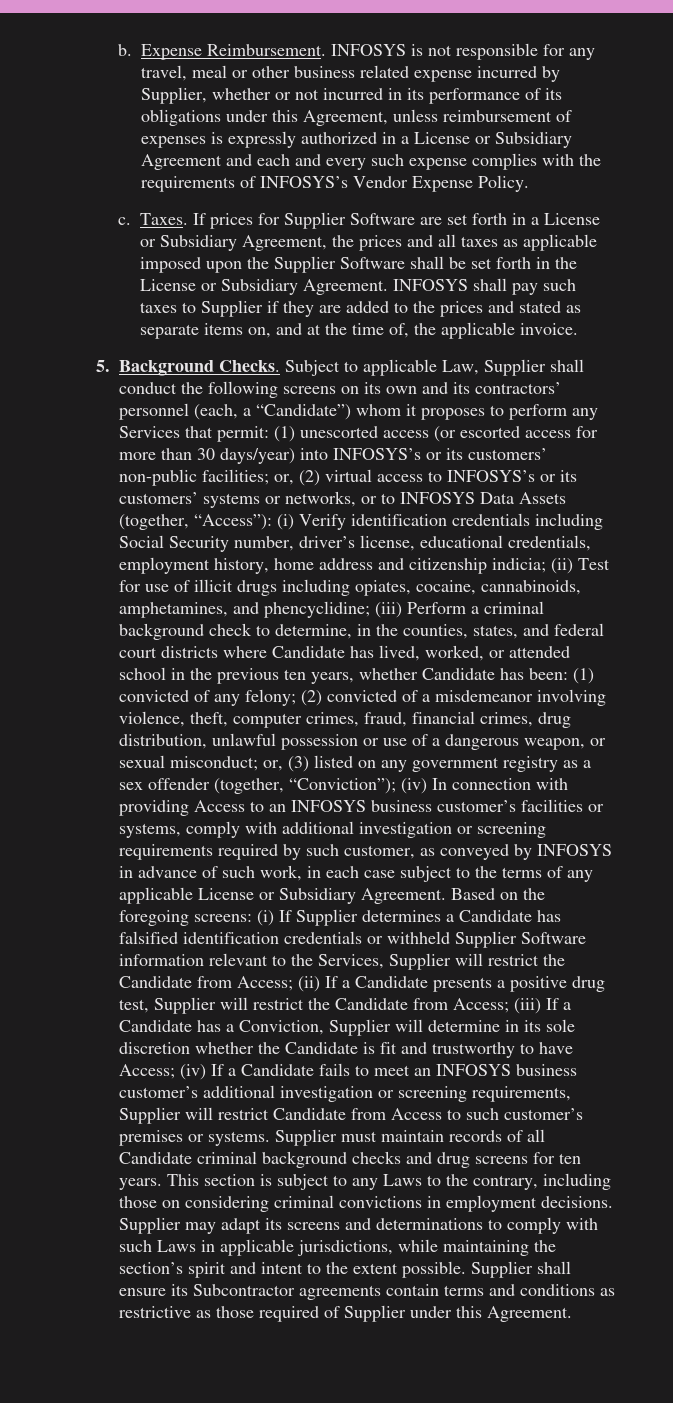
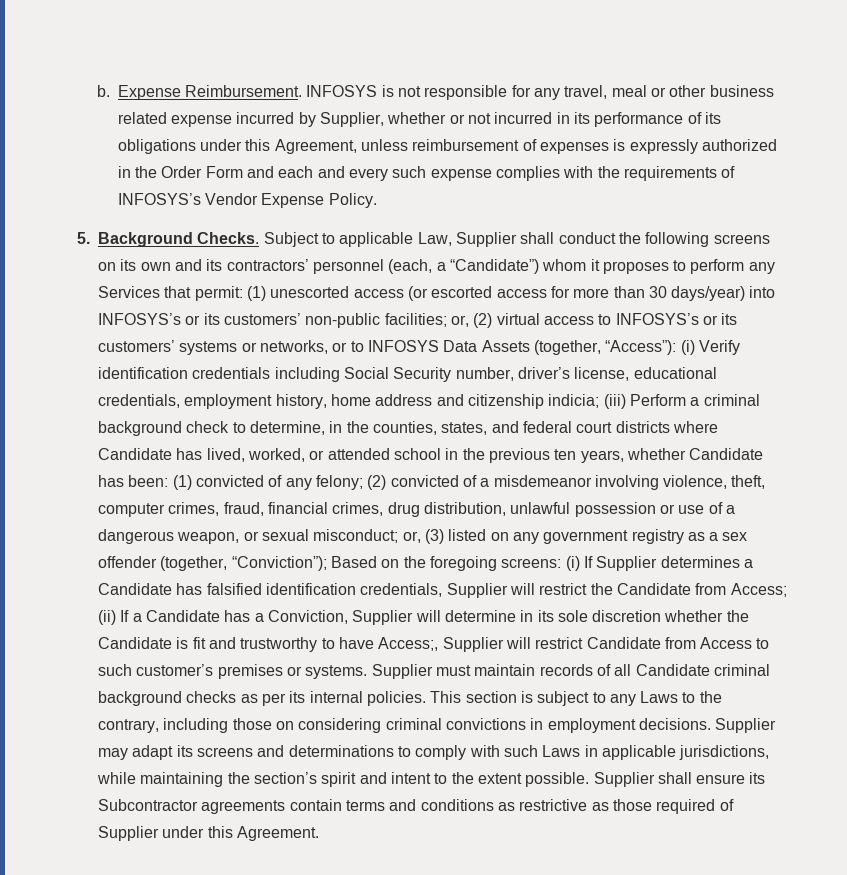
[400,132,572,148] [140,154,222,170] a License or Subsidiary Agreement -> [135,166,243,178] the Order Form
[117,212,600,229] [139,234,597,251] [139,256,577,273] [139,278,576,295] [139,300,581,317] [139,322,578,339] // c. Taxes. If prices for Supplier Software are set forth in a License or Subsidiary Agreement, the prices and all taxes as applicable imposed upon the Supplier Software shall be set forth in the License or Subsidiary Agreement. INFOSYS shall pay such taxes to Supplier if they are added to the prices and stated as separate items on, and at the time of, the applicable invoice. -> (377, 200) none
[551,558,610,574] [119,579,581,596] [119,601,370,618] (ii) Test for use of illicit drugs including opiates, cocaine, cannabinoids, amphetamines, and phencyclidine; -> (600, 401) none
[401,778,568,794] [119,799,604,816] [119,821,546,838] [119,844,612,860] [119,865,593,882] [119,887,446,904] (iv) In connection with providing Access to an INFOSYS business customer’s facilities or systems, comply with additional investigation or screening requirements required by such customer, as conveyed by INFOSYS in advance of such work, in each case subject to the terms of any applicable License or Subsidiary Agreement. -> (327, 563) none
[284,931,586,948] [119,953,384,969] credentials or withheld Supplier Software information relevant to the Services, -> [360,583,443,597] credentials,
[433,976,605,992] [119,997,571,1014] [119,1020,192,1032] presents a positive drug test, Supplier will restrict the Candidate from Access; (iii) If a Candidate -> (220, 616) none
[119,1063,577,1080] [119,1085,571,1102] Access; (iv) If a Candidate fails to meet an INFOSYS business customer’s additional investigation or screening requirements, -> [378,637,439,651] Access;,
[406,1152,581,1168] [119,1178,162,1190] and drug screens for ten years. -> [240,691,426,706] as per its internal policies.

